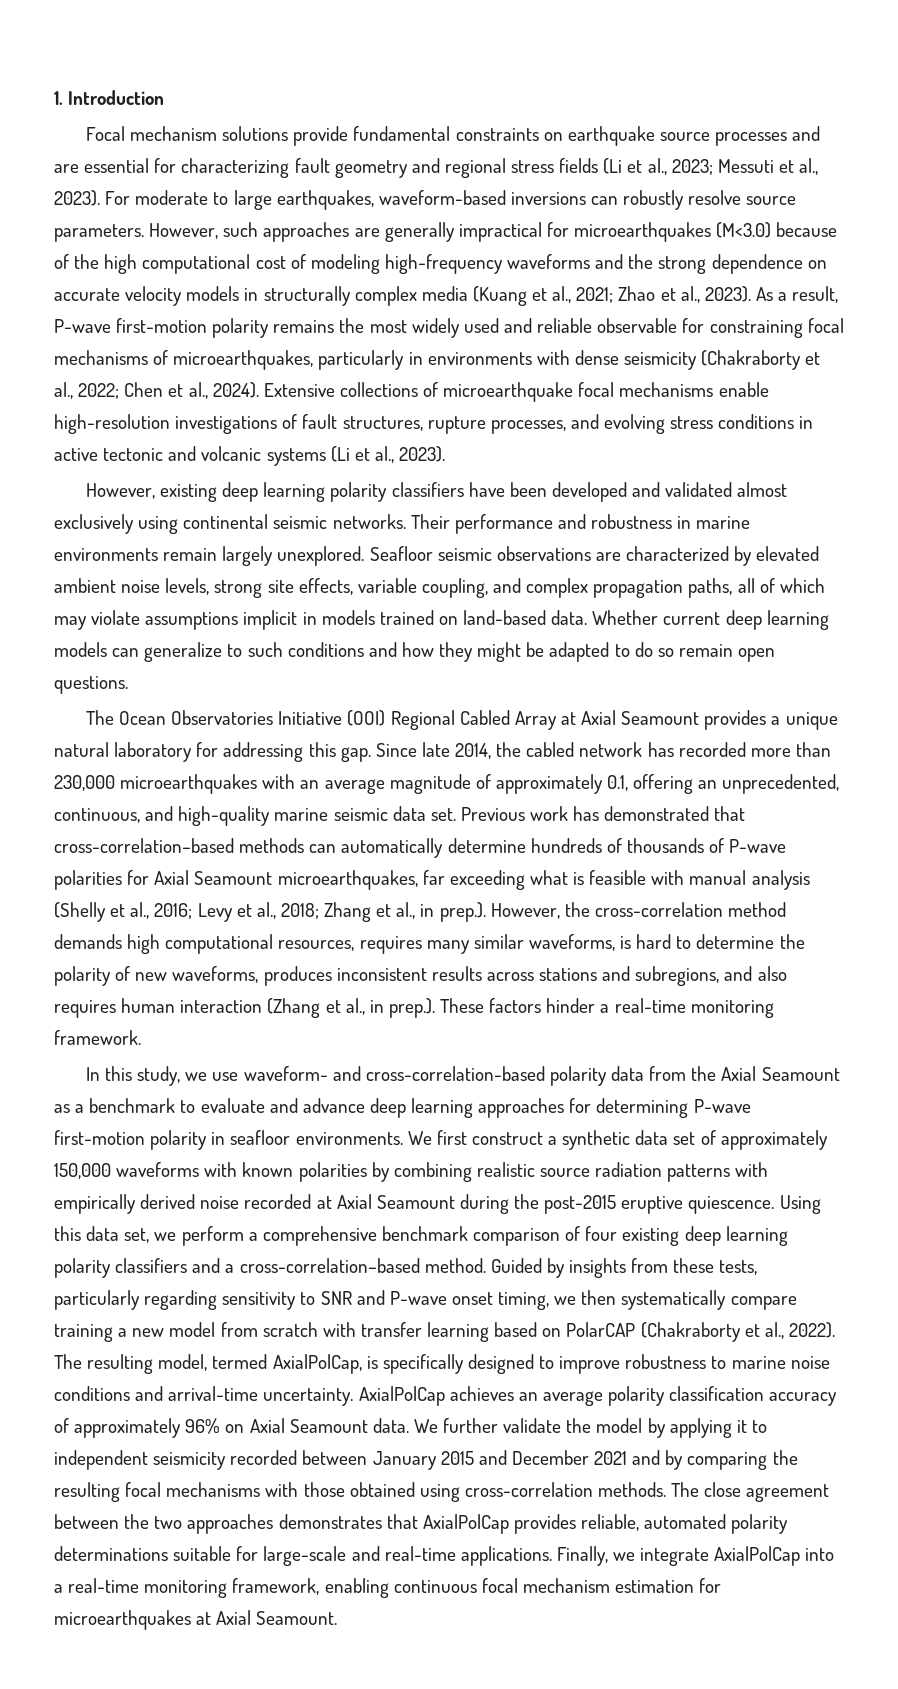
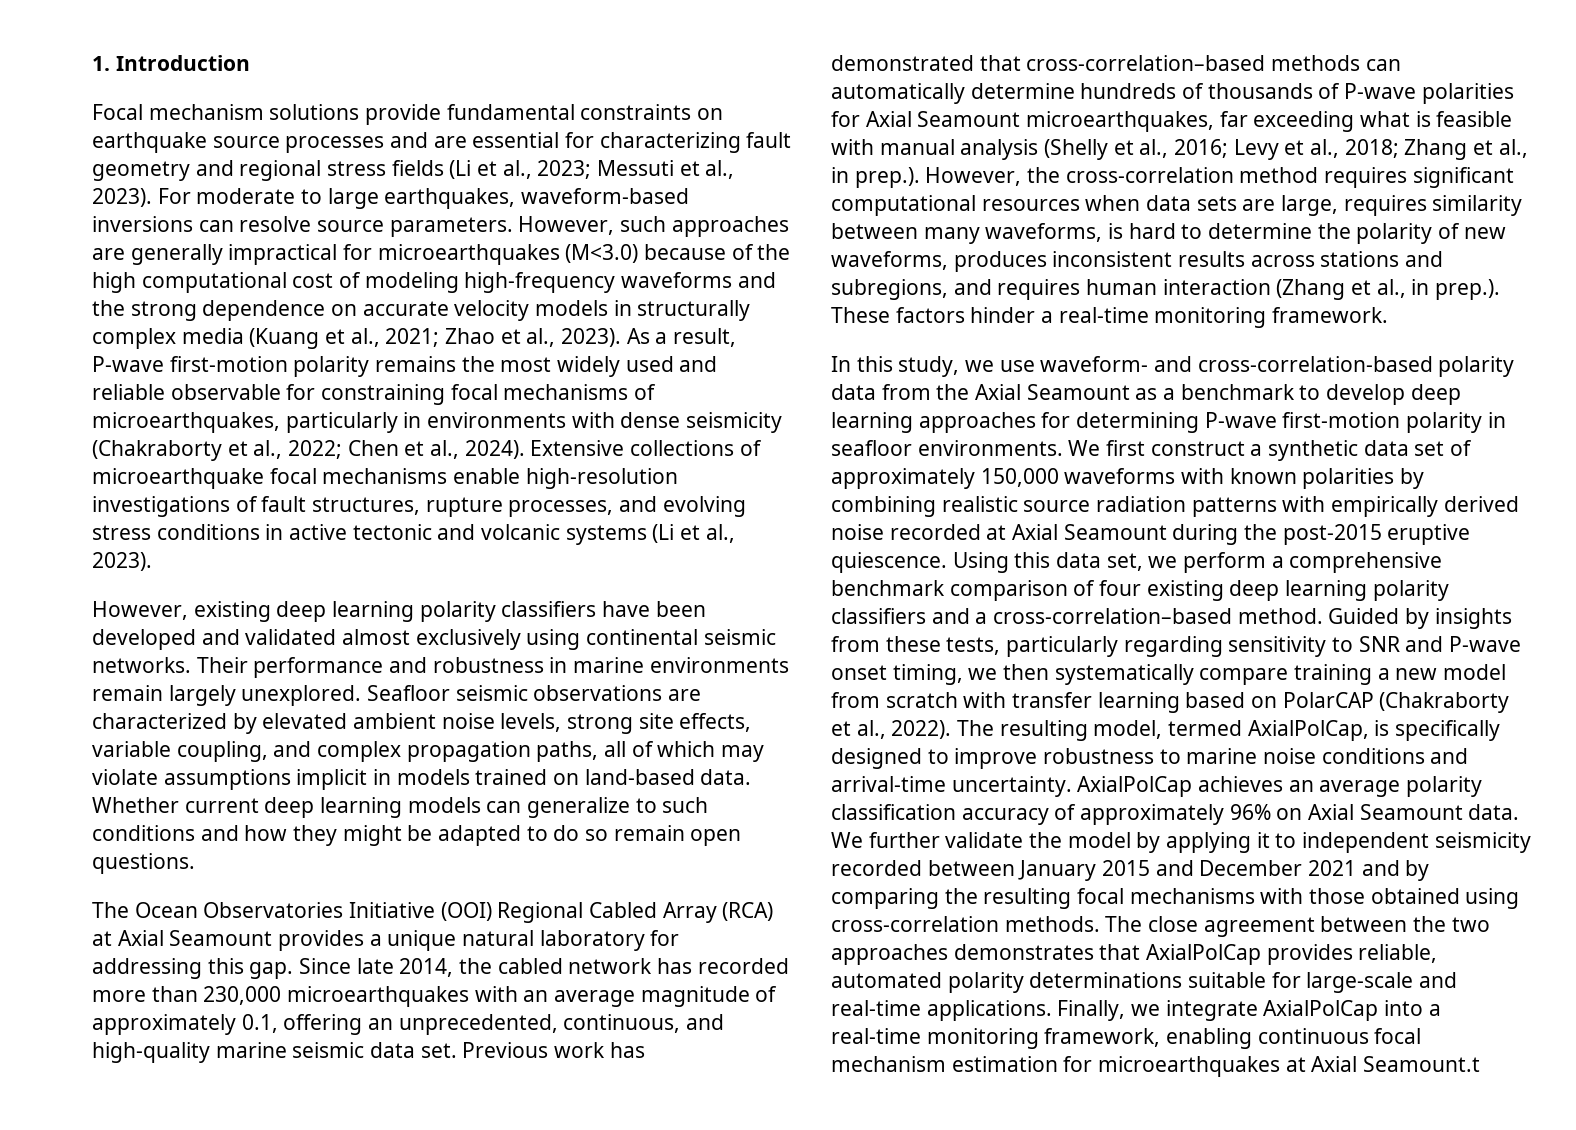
[623,190,685,210] robustly -> (234, 226) none
(557, 720) none -> [722,902,774,921] (RCA)
[54,934,524,954] demands high computational resources, requires many similar -> [1324,167,1514,188] [831,195,1523,216] [831,223,980,244] requires significant computational resources when data sets are large, requires similarity between many
[757,966,787,981] also -> (992, 287) none
[200,1098,365,1113] evaluate and advance -> [1326,384,1406,405] develop
[256,1611,338,1625] Seamount. -> [1363,1056,1481,1072] Seamount.t

